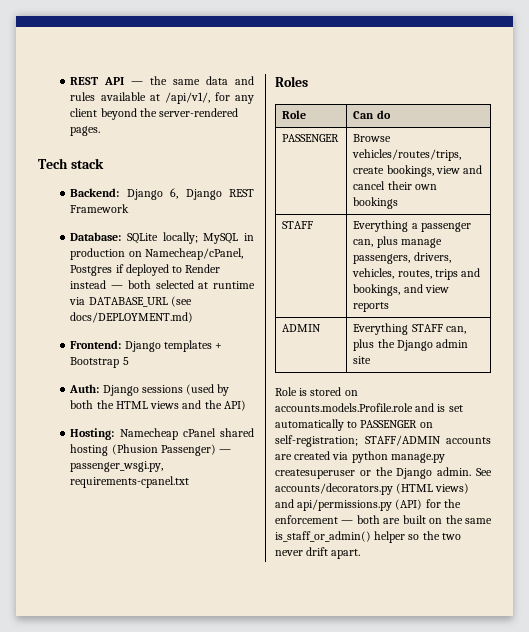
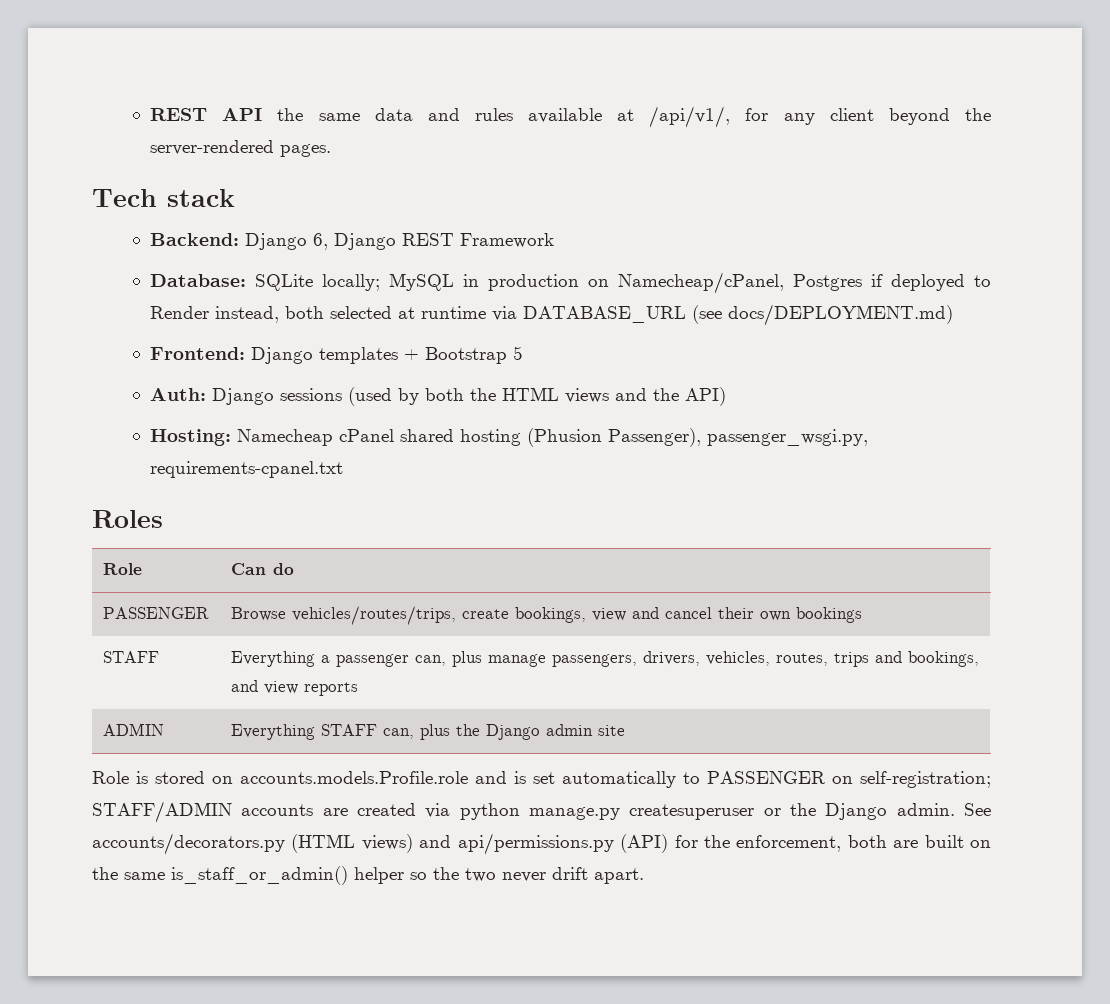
[131,81,144,85] — -> (263, 114) none
[70,280,124,289] instead — -> [215,306,280,323] instead,
[160,444,232,456] Passenger) — -> [608,428,702,447] Passenger),
[275,515,354,524] enforcement — -> [736,835,842,852] enforcement,

